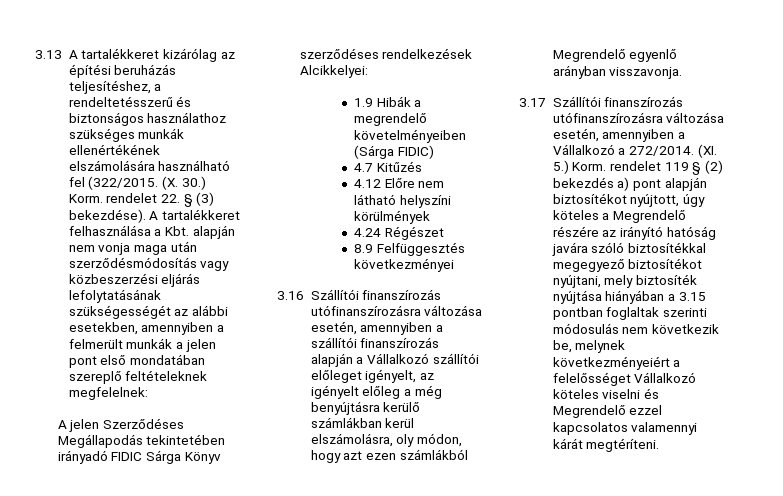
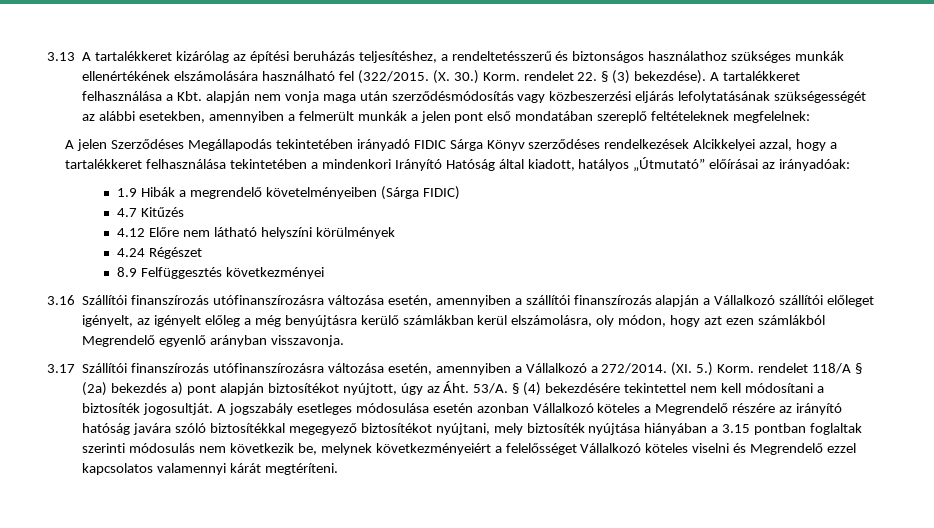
[299,65,368,78] Alcikkelyei: -> [693,139,837,151] [65,157,851,172] Alcikkelyei azzal, hogy a tartalékkeret felhasználása tekintetében a mindenkori Irányító Hatóság által kiadott, hatályos „Útmutató” előírásai az irányadóak:
[664,160,723,175] 119 § (2) -> [812,363,862,374] [82,382,108,396] 118/A § (2a)
(706, 200) none -> [426,381,824,396] [82,403,594,415] az Áht. 53/A. § (4) bekezdésére tekintettel nem kell módosítani a biztosíték jogosultját. A jogszabály esetleges módosulása esetén azonban Vállalkozó

